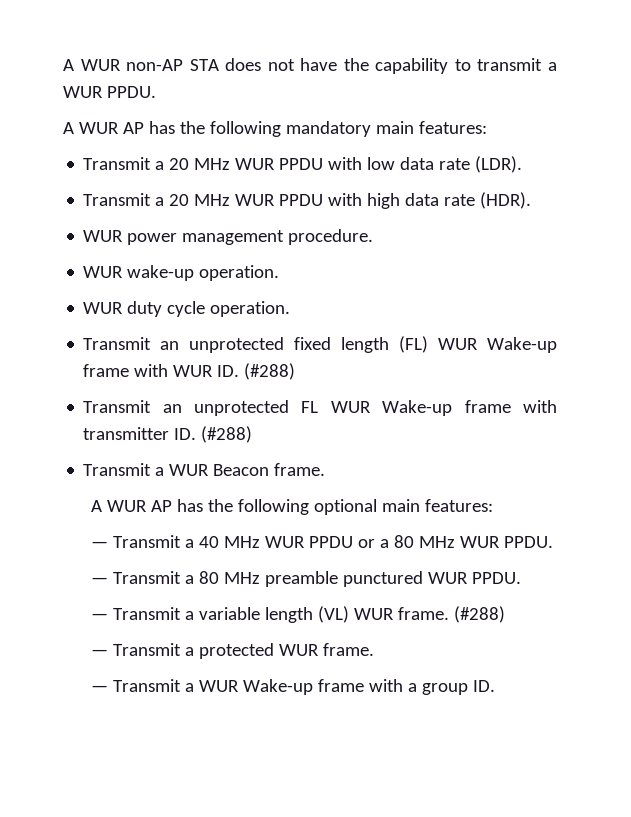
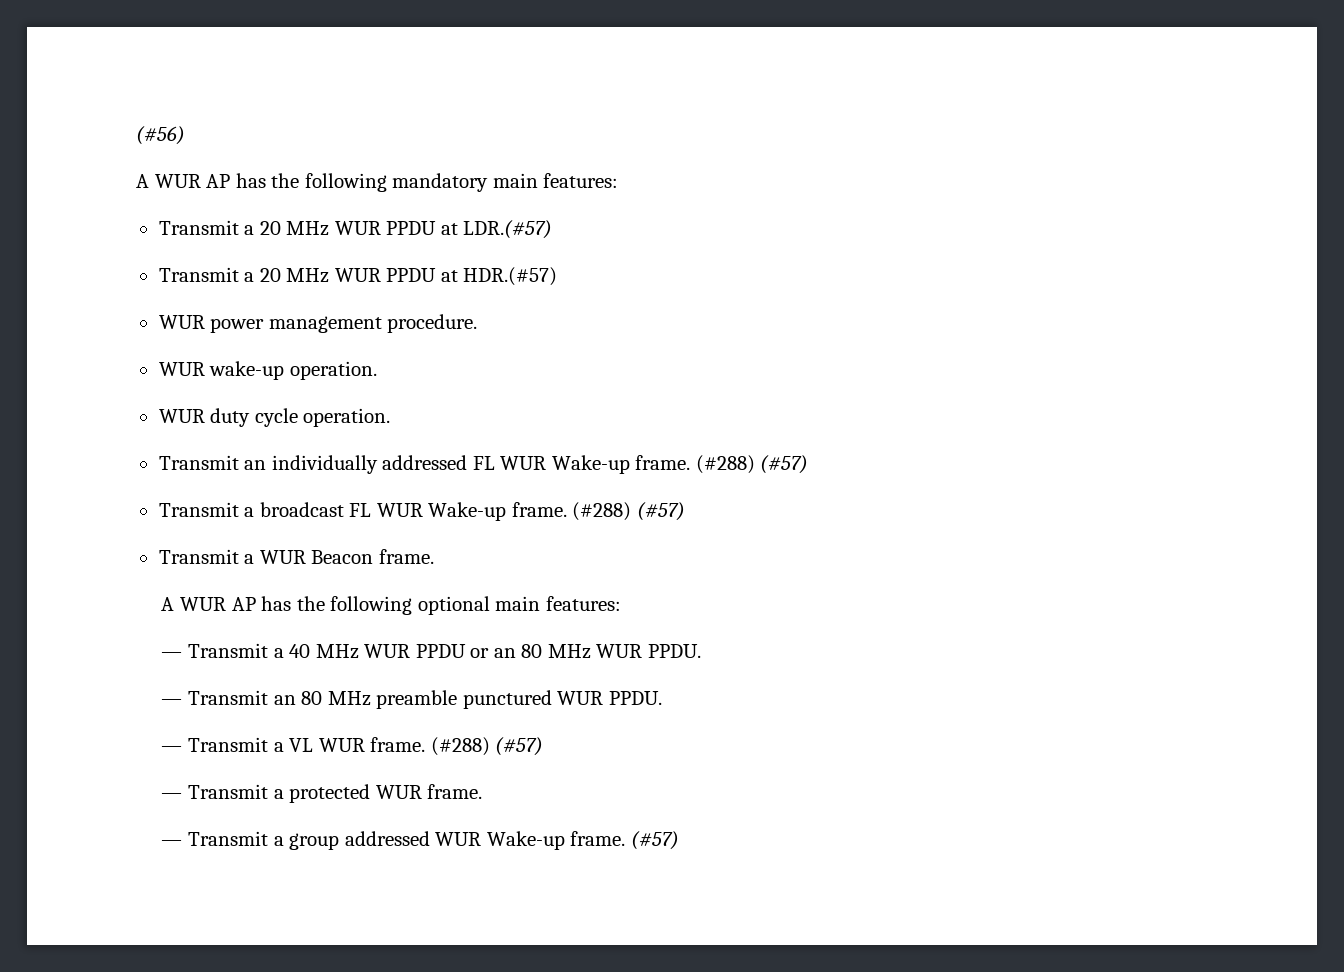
[63,58,557,74] [63,86,156,98] A WUR non-AP STA does not have the capability to transmit a WUR PPDU. -> [136,126,185,145] (#56)
[328,156,523,173] [83,192,532,209] with low data rate (LDR). // Transmit a 20 MHz WUR PPDU with high data rate (HDR). -> [440,220,553,239] [158,267,558,286] at LDR.(#57) // Transmit a 20 MHz WUR PPDU at HDR.(#57)
[189,336,557,353] [83,363,296,380] [83,400,557,416] [83,426,253,443] unprotected fixed length (FL) WUR Wake-up frame with WUR ID. (#288) // Transmit an unprotected FL WUR Wake-up frame with transmitter ID. (#288) -> [271,455,809,474] [158,502,685,521] individually addressed FL WUR Wake-up frame. (#288) (#57) // Transmit a broadcast FL WUR Wake-up frame. (#288) (#57)
[379,539,389,548] a -> [493,648,516,658] an
[184,575,194,584] a -> [273,695,296,705] an
[198,606,349,623] variable length (VL) -> [289,738,314,752] VL
(505, 614) none -> [495,737,544,756] (#57)
[198,679,495,695] WUR Wake-up frame with a group ID. -> [289,831,679,850] group addressed WUR Wake-up frame. (#57)

